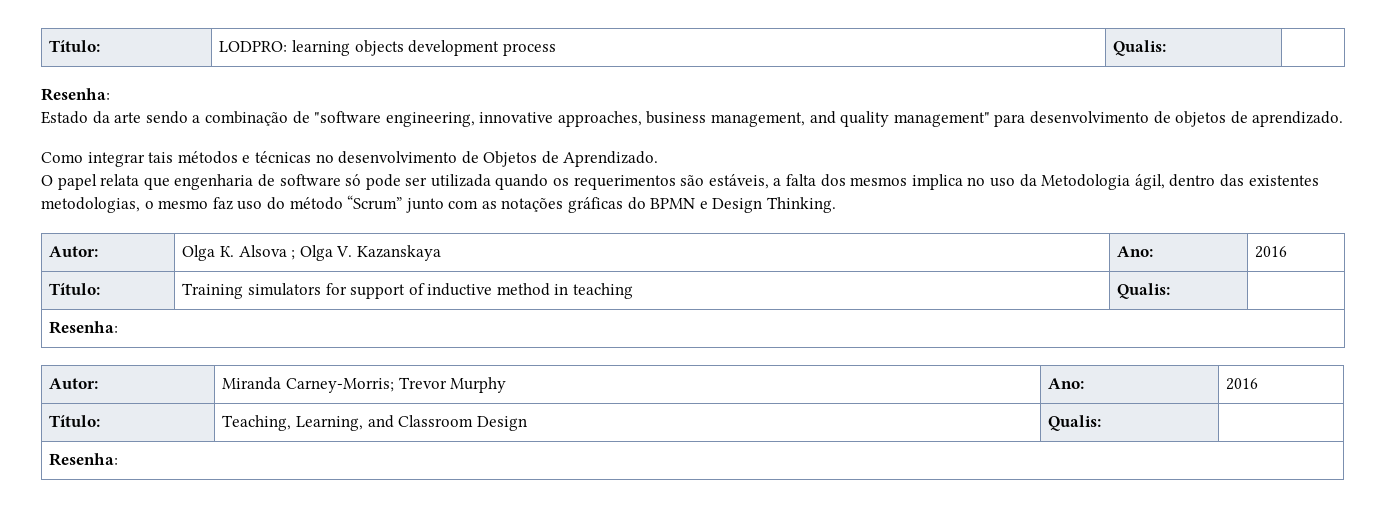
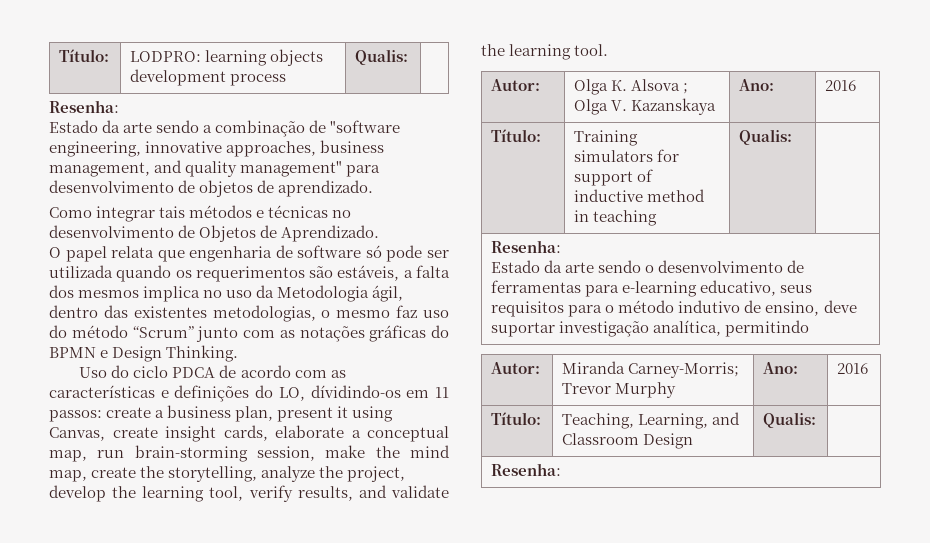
(837, 205) none -> [79,365,346,378] [49,385,449,402] [49,405,394,422] [49,425,449,442] [49,445,450,462] [49,466,406,482] [49,485,449,502] [481,44,609,60] // Uso do ciclo PDCA de acordo com as características e definições do LO, dívidindo-os em 11 passos: create a business plan, present it using Canvas, create insight cards, elaborate a conceptual map, run brain-storming session, make the mind map, create the storytelling, analyze the project, develop the learning tool, verify results, and validate the learning tool.
(119, 327) none -> [491,260,805,273] [491,280,813,297] [491,300,857,317] [491,320,810,337] // Estado da arte sendo o desenvolvimento de ferramentas para e-learning educativo, seus requisitos para o método indutivo de ensino, deve suportar investigação analítica, permitindo

